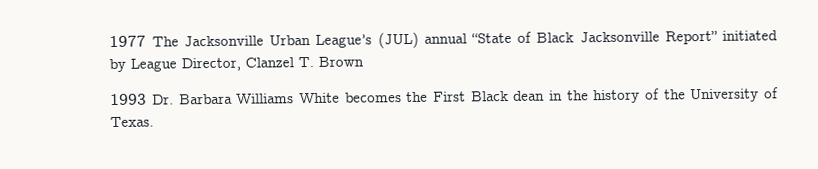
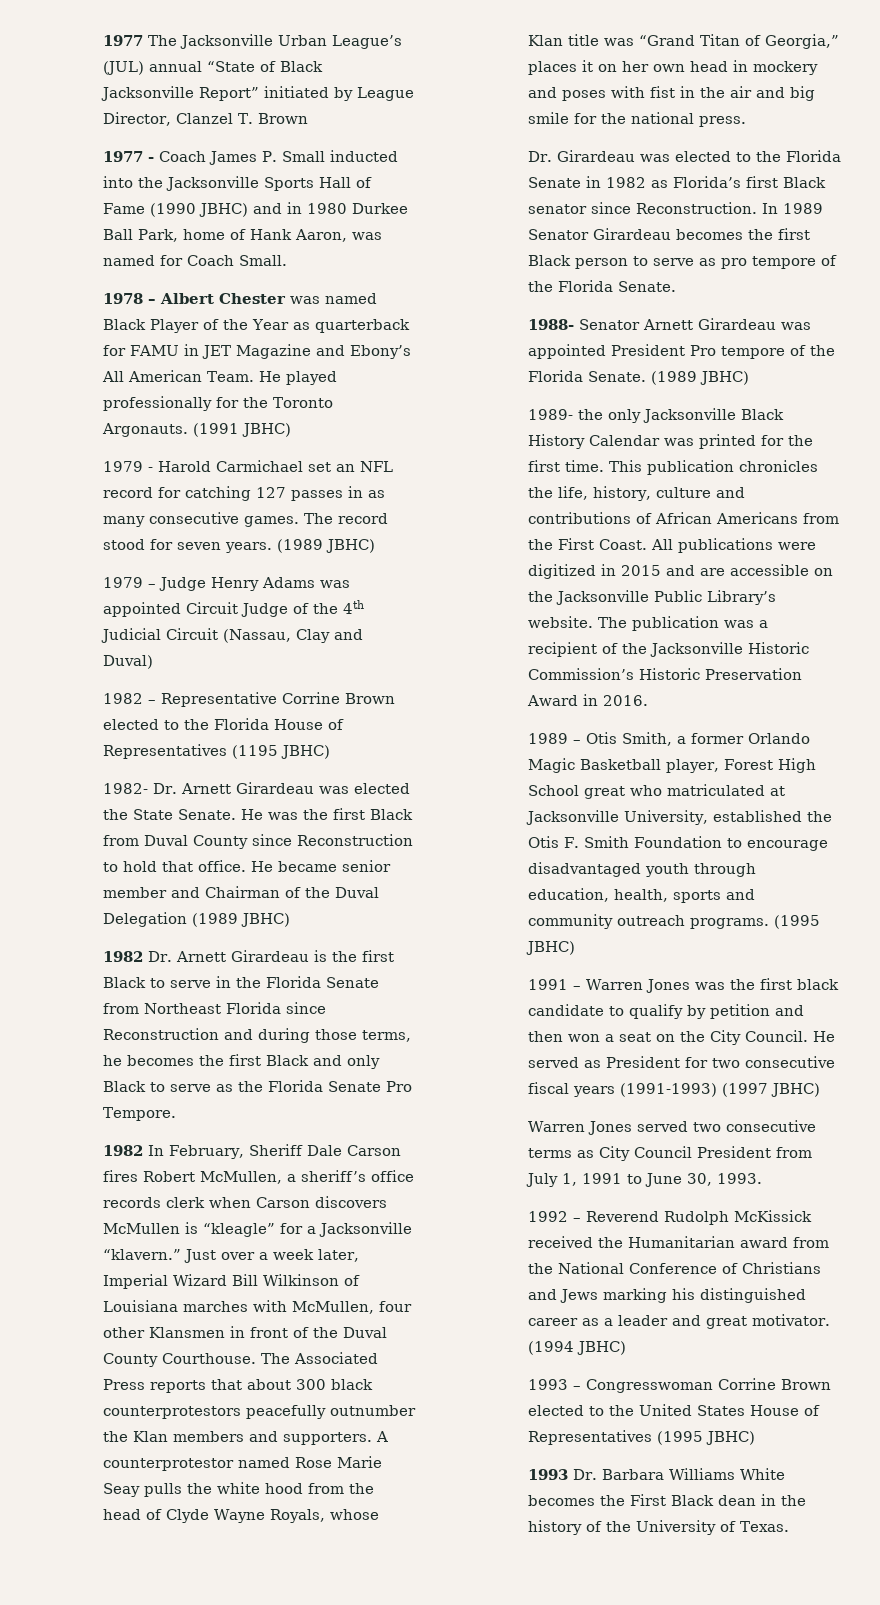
(365, 61) none -> [103,150,399,165] [103,176,373,191] [103,202,409,217] [103,229,383,242] [103,255,288,266] [103,293,378,304] [103,319,411,333] [103,344,412,359] [102,370,338,385] [103,396,334,411] [102,423,292,437] [103,460,394,472] [103,486,386,501] [103,512,389,527] [103,539,376,553] [103,577,351,591] [103,600,365,617] [101,628,364,643] [103,655,154,669] [103,692,396,707] [103,718,345,730] [103,744,331,759] [103,782,411,794] [103,808,414,820] [103,834,414,849] [103,860,392,872] [103,886,380,898] [103,912,291,927] [103,950,395,962] [103,976,380,988] [103,1002,327,1014] [103,1028,412,1043] [103,1054,381,1069] [103,1080,413,1092] [103,1107,177,1121] [103,1144,402,1159] [103,1170,414,1184] [103,1196,388,1208] [103,1222,413,1237] [103,1249,360,1263] [103,1274,361,1289] [103,1300,413,1314] [103,1326,388,1338] [103,1352,379,1367] [103,1379,374,1393] [103,1405,417,1419] [103,1431,389,1445] [103,1456,383,1471] [103,1482,375,1497] [103,1509,380,1523] [528,34,840,49] [528,60,819,75] [528,86,816,101] [528,112,747,127] [528,150,842,162] [528,176,827,188] [528,202,824,214] [528,228,811,240] [528,255,838,269] [528,280,677,292] [528,318,812,330] [528,344,836,359] [528,370,750,385] [528,408,785,423] [528,434,814,449] [528,460,819,475] [528,486,746,501] [528,512,840,524] [528,538,817,553] [528,564,834,579] [528,590,777,605] [528,616,769,631] [528,642,810,657] [528,668,803,680] [527,694,649,706] [528,732,811,746] [528,758,817,773] [528,784,786,799] [526,810,833,825] [528,836,829,851] [528,862,757,877] [528,888,756,903] [528,914,821,929] [526,941,576,955] [528,978,840,993] [528,1004,805,1019] [528,1030,836,1045] [528,1056,836,1068] [528,1082,821,1097] [528,1120,817,1135] [528,1146,813,1161] [526,1173,763,1187] [528,1210,813,1225] [528,1236,830,1248] [528,1262,822,1274] [528,1288,807,1303] [528,1314,831,1329] [528,1341,627,1355] [528,1378,832,1393] [528,1404,821,1416] [528,1430,756,1445] // 1977 - Coach James P. Small inducted into the Jacksonville Sports Hall of Fame (1990 JBHC) and in 1980 Durkee Ball Park, home of Hank Aaron, was named for Coach Small. // 1978 – Albert Chester was named Black Player of the Year as quarterback for FAMU in JET Magazine and Ebony’s All American Team. He played professionally for the Toronto Argonauts. (1991 JBHC) // 1979 - Harold Carmichael set an NFL record for catching 127 passes in as many consecutive games. The record stood for seven years. (1989 JBHC) // 1979 – Judge Henry Adams was appointed Circuit Judge of the 4th Judicial Circuit (Nassau, Clay and Duval) // 1982 – Representative Corrine Brown elected to the Florida House of Representatives (1195 JBHC) // 1982- Dr. Arnett Girardeau was elected the State Senate. He was the first Black from Duval County since Reconstruction to hold that office. He became senior member and Chairman of the Duval Delegation (1989 JBHC) // 1982 Dr. Arnett Girardeau is the first Black to serve in the Florida Senate from Northeast Florida since Reconstruction and during those terms, he becomes the first Black and only Black to serve as the Florida Senate Pro Tempore. // 1982 In February, Sheriff Dale Carson fires Robert McMullen, a sheriff’s office records clerk when Carson discovers McMullen is “kleagle” for a Jacksonville “klavern.” Just over a week later, Imperial Wizard Bill Wilkinson of Louisiana marches with McMullen, four other Klansmen in front of the Duval County Courthouse. The Associated Press reports that about 300 black counterprotestors peacefully outnumber the Klan members and supporters. A counterprotestor named Rose Marie Seay pulls the white hood from the head of Clyde Wayne Royals, whose Klan title was “Grand Titan of Georgia,” places it on her own head in mockery and poses with fist in the air and big smile for the national press. // Dr. Girardeau was elected to the Florida Senate in 1982 as Florida’s first Black senator since Reconstruction. In 1989 Senator Girardeau becomes the first Black person to serve as pro tempore of the Florida Senate. // 1988- Senator Arnett Girardeau was appointed President Pro tempore of the Florida Senate. (1989 JBHC) // 1989- the only Jacksonville Black History Calendar was printed for the first time. This publication chronicles the life, history, culture and contributions of African Americans from the First Coast. All publications were digitized in 2015 and are accessible on the Jacksonville Public Library’s website. The publication was a recipient of the Jacksonville Historic Commission’s Historic Preservation Award in 2016. // 1989 – Otis Smith, a former Orlando Magic Basketball player, Forest High School great who matriculated at Jacksonville University, established the Otis F. Smith Foundation to encourage disadvantaged youth through education, health, sports and community outreach programs. (1995 JBHC) // 1991 – Warren Jones was the first black candidate to qualify by petition and then won a seat on the City Council. He served as President for two consecutive fiscal years (1991-1993) (1997 JBHC) // Warren Jones served two consecutive terms as City Council President from July 1, 1991 to June 30, 1993. // 1992 – Reverend Rudolph McKissick received the Humanitarian award from the National Conference of Christians and Jews marking his distinguished career as a leader and great motivator. (1994 JBHC) // 1993 – Congresswoman Corrine Brown elected to the United States House of Representatives (1995 JBHC)

